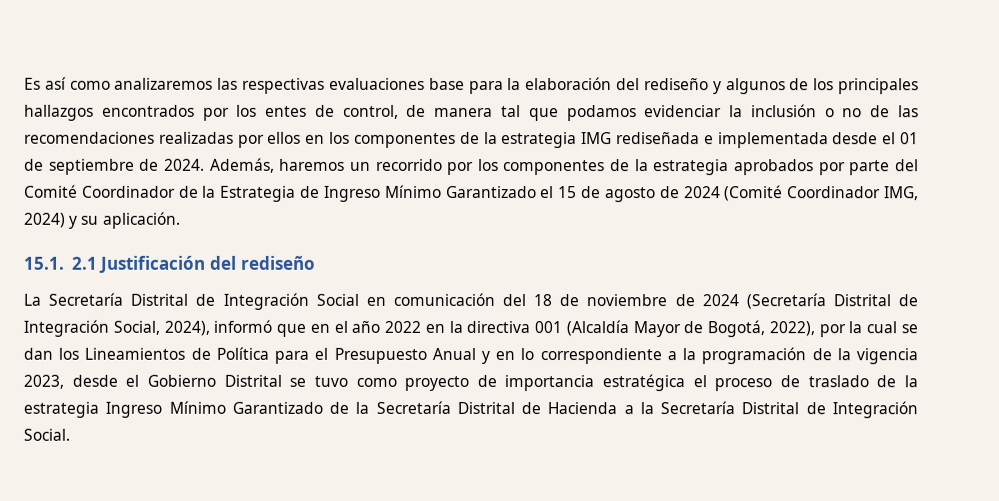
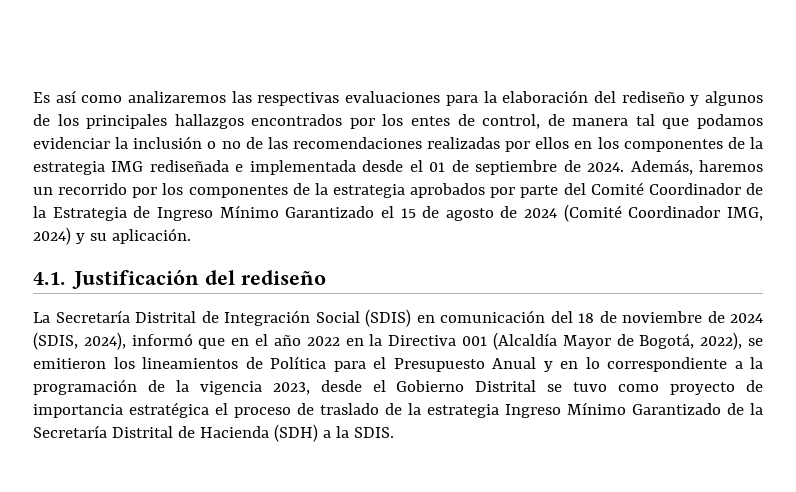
[428,77,465,90] base -> (441, 97) none
[23,256,97,270] 15.1. 2.1 -> [33,272,65,285] 4.1.
(359, 299) none -> [365,309,411,327] (SDIS)
[745,293,918,310] [23,319,160,337] (Secretaría Distrital de Integración Social, -> [33,332,78,350] (SDIS,
[466,320,531,334] directiva -> [388,335,457,346] Directiva
[818,321,919,338] [23,347,186,360] por la cual se dan los Lineamientos -> [748,338,764,346] [33,357,238,369] se emitieron los lineamientos
[623,401,918,419] [23,428,70,441] a la Secretaría Distrital de Integración Social. -> [273,424,394,442] (SDH) a la SDIS.

